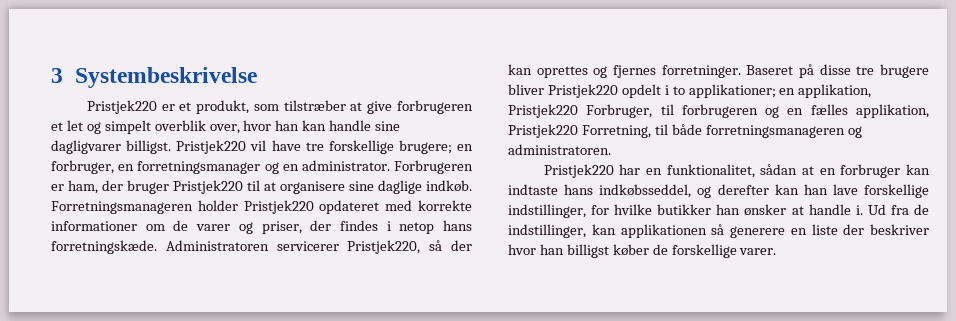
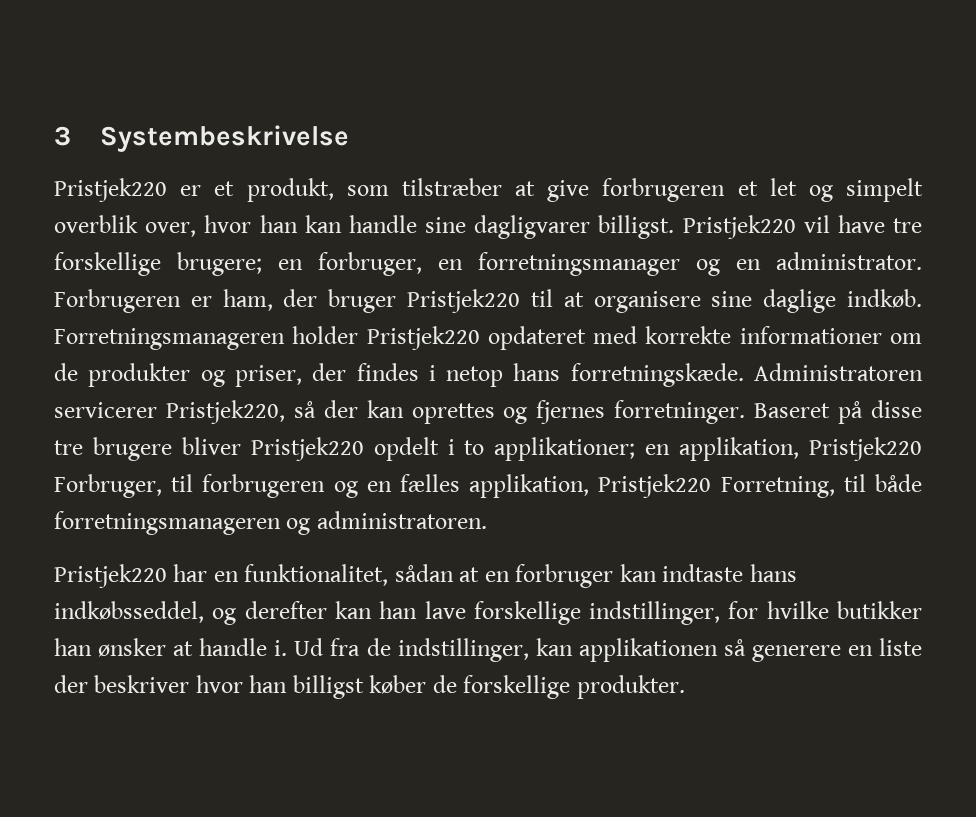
[196,224,231,231] varer -> [88,363,191,387] produkter
[739,248,777,255] varer. -> [576,675,685,699] produkter.

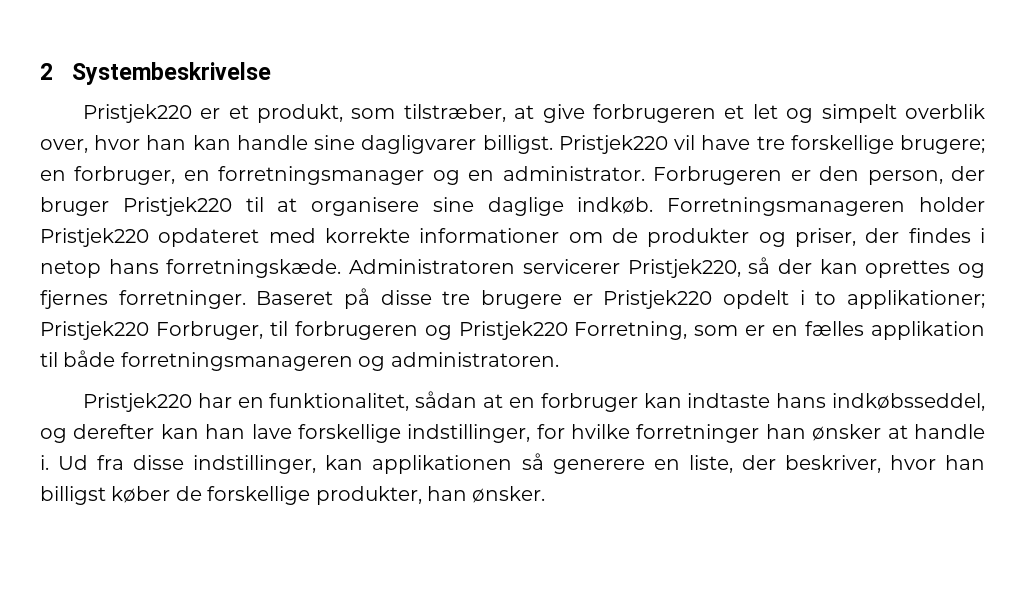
[54,126,71,146] 3 -> [40,63,53,80] 2
[401,178,502,196] tilstræber -> [403,104,506,122] tilstræber,
[222,289,273,311] ham, -> [819,166,943,185] den person,
[181,437,241,455] bliver -> [572,294,593,305] er
[645,437,800,461] en applikation, -> (985, 299) none
[366,474,835,498] en fælles applikation, Pristjek220 Forretning, -> [458,321,985,340] Pristjek220 Forretning, som er en fælles applikation
[836,601,922,619] butikker -> [636,424,760,443] forretninger
[366,638,391,656] de -> [133,455,185,470] disse
[878,638,922,656] [54,675,190,693] liste der beskriver -> [688,455,881,473] liste, der beskriver,
[576,675,685,699] produkter. -> [315,486,546,505] produkter, han ønsker.

